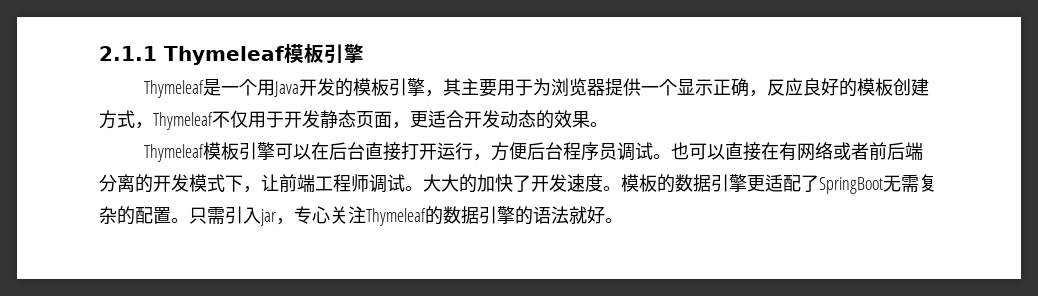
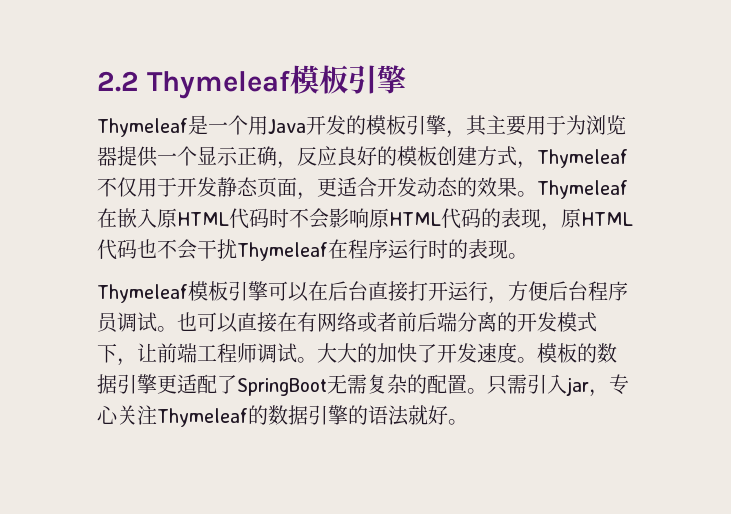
[99,46,157,61] 2.1.1 -> [97,71,139,92] 2.2
(608, 124) none -> [537,180,628,199] [97,208,633,231] [97,239,528,261] Thymeleaf在嵌入原HTML代码时不会影响原HTML代码的表现，原HTML代码也不会干扰Thymeleaf在程序运行时的表现。

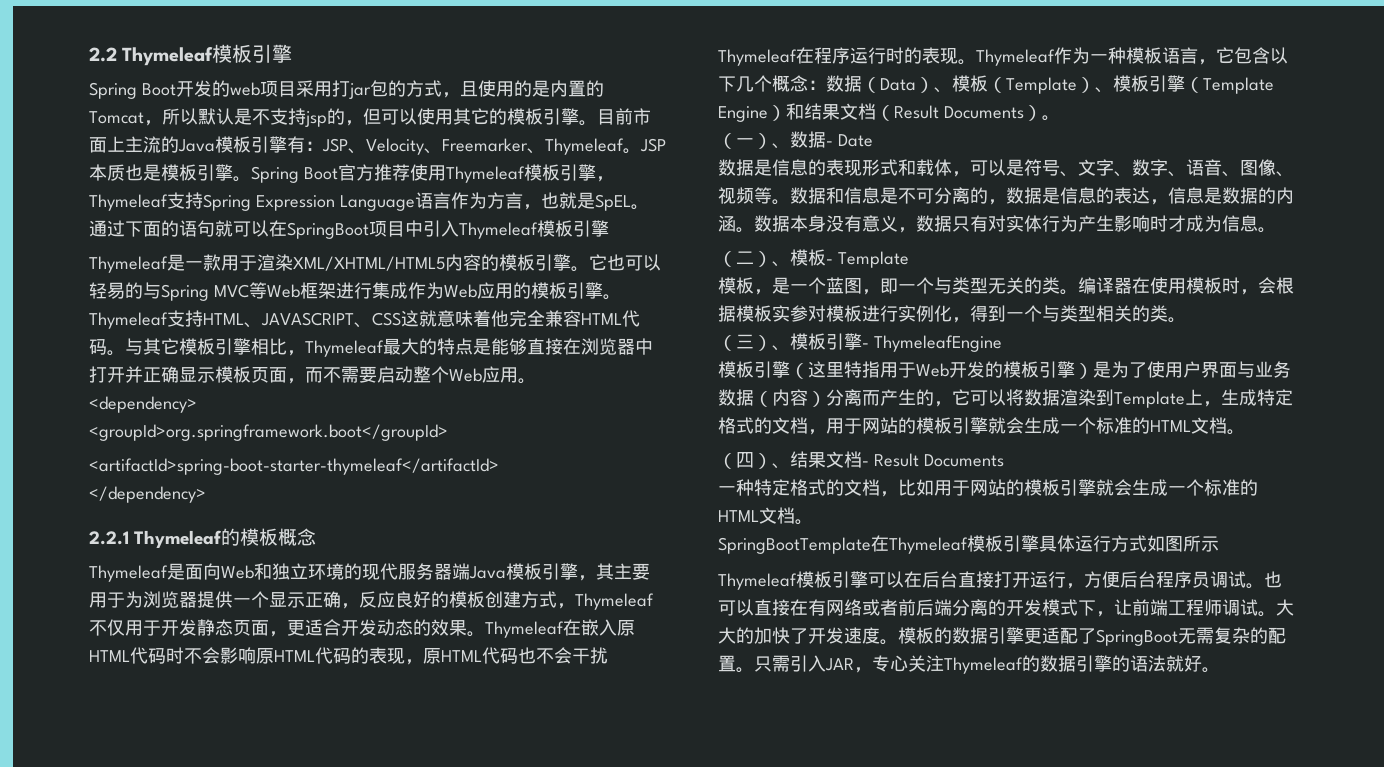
[97,115,366,137] Thymeleaf是一个用Java开发的 -> [89,80,604,99] [89,108,651,127] [89,136,666,155] [89,164,614,183] [89,192,649,211] [89,220,609,239] [89,254,661,273] [89,282,621,301] [89,310,640,329] [89,338,653,357] [89,366,536,384] [89,396,197,413] [89,424,448,441] [89,458,499,475] [89,486,206,503] [89,528,317,548] [89,563,506,582] Spring Boot开发的web项目采用打jar包的方式，且使用的是内置的Tomcat，所以默认是不支持jsp的，但可以使用其它的模板引擎。目前市面上主流的Java模板引擎有：JSP、Velocity、Freemarker、Thymeleaf。JSP本质也是模板引擎。Spring Boot官方推荐使用Thymeleaf模板引擎，Thymeleaf支持Spring Expression Language语言作为方言，也就是SpEL。通过下面的语句就可以在SpringBoot项目中引入Thymeleaf模板引擎 // Thymeleaf是一款用于渲染XML/XHTML/HTML5内容的模板引擎。它也可以轻易的与Spring MVC等Web框架进行集成作为Web应用的模板引擎。Thymeleaf支持HTML、JAVASCRIPT、CSS这就意味着他完全兼容HTML代码。与其它模板引擎相比，Thymeleaf最大的特点是能够直接在浏览器中打开并正确显示模板页面，而不需要启动整个Web应用。 // <dependency> // <groupId>org.springframework.boot</groupId> // <artifactId>spring-boot-starter-thymeleaf</artifactId> // </dependency> // 2.2.1 Thymeleaf的模板概念 // Thymeleaf是面向Web和独立环境的现代服务器端Java
(528, 256) none -> [976,47,1288,66] [718,75,1274,94] [718,103,1060,122] [718,131,873,149] [718,159,1294,177] [718,187,1294,205] [718,215,1276,233] [718,249,909,268] [718,277,1294,295] [718,305,1186,323] [718,333,1002,352] [718,361,1291,379] [718,389,1293,408] [718,417,1245,435] [718,451,1004,469] [718,479,1258,497] [718,507,813,525] [718,535,1219,554] Thymeleaf作为一种模板语言，它包含以下几个概念：数据（Data）、模板（Template）、模板引擎（Template Engine）和结果文档（Result Documents）。 // （一）、数据- Date // 数据是信息的表现形式和载体，可以是符号、文字、数字、语音、图像、视频等。数据和信息是不可分离的，数据是信息的表达，信息是数据的内涵。数据本身没有意义，数据只有对实体行为产生影响时才成为信息。 // （二）、模板- Template // 模板，是一个蓝图，即一个与类型无关的类。编译器在使用模板时，会根据模板实参对模板进行实例化，得到一个与类型相关的类。 // （三）、模板引擎- ThymeleafEngine // 模板引擎（这里特指用于Web开发的模板引擎）是为了使用户界面与业务数据（内容）分离而产生的，它可以将数据渲染到Template上，生成特定格式的文档，用于网站的模板引擎就会生成一个标准的HTML文档。 // （四）、结果文档- Result Documents // 一种特定格式的文档，比如用于网站的模板引擎就会生成一个标准的HTML文档。 // SpringBootTemplate在Thymeleaf模板引擎具体运行方式如图所示
[566,377,589,396] jar -> [825,658,854,671] JAR

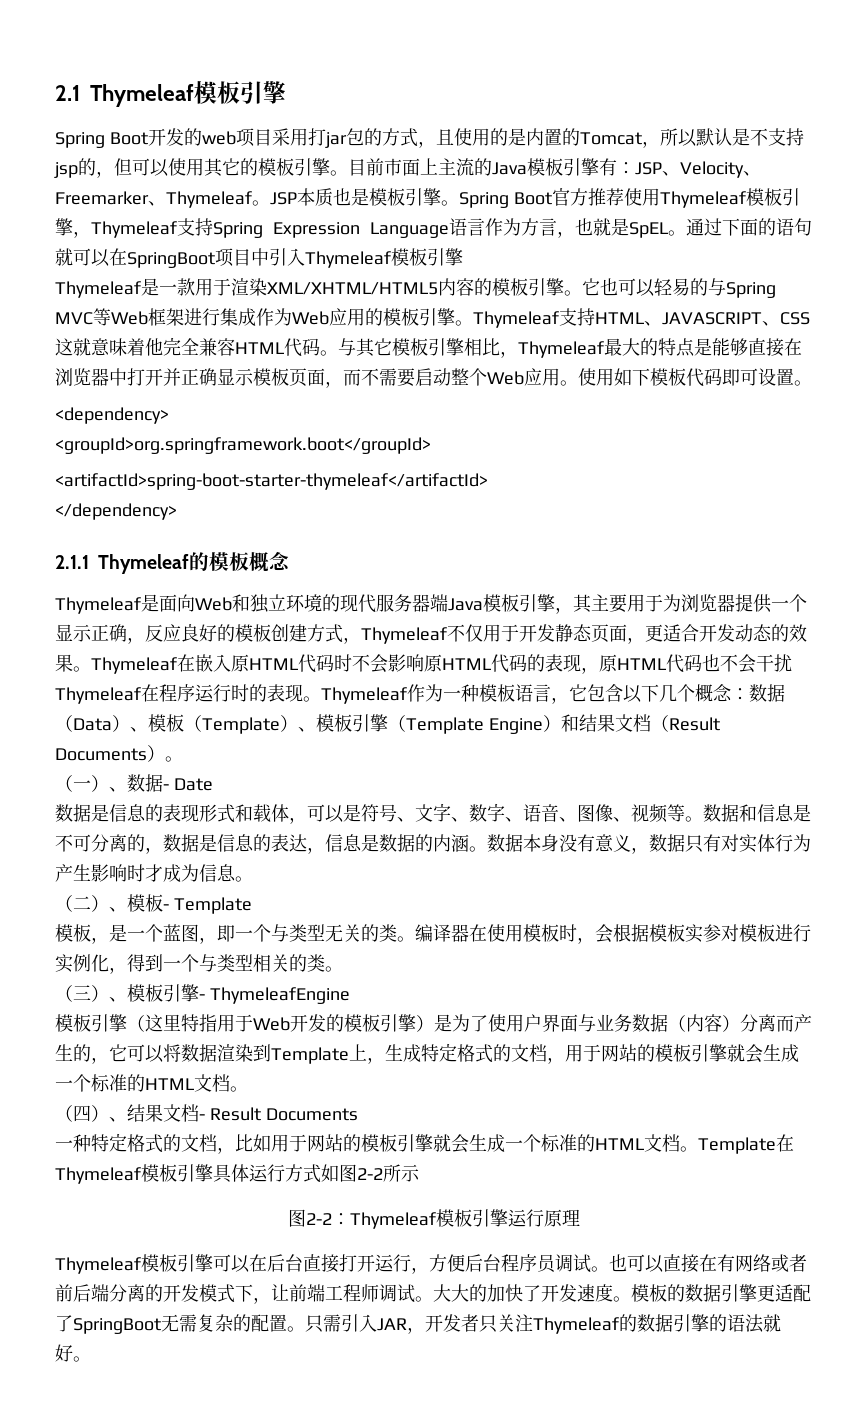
[89,47,117,62] 2.2 -> [55,85,80,101] 2.1
(536, 381) none -> [578,368,812,387] 使用如下模板代码即可设置。
[89,531,129,545] 2.2.1 -> [55,555,89,569] 2.1.1
[718,537,871,554] // SpringBootTemplate -> [698,1137,776,1154] Template
(1183, 544) none -> [357,1168,383,1180] 2-2
(1219, 544) none -> [287,1209,580,1229] // 图2-2：Thymeleaf模板引擎运行原理
[872,655,908,672] 专心 -> [425,1314,497,1333] 开发者只

